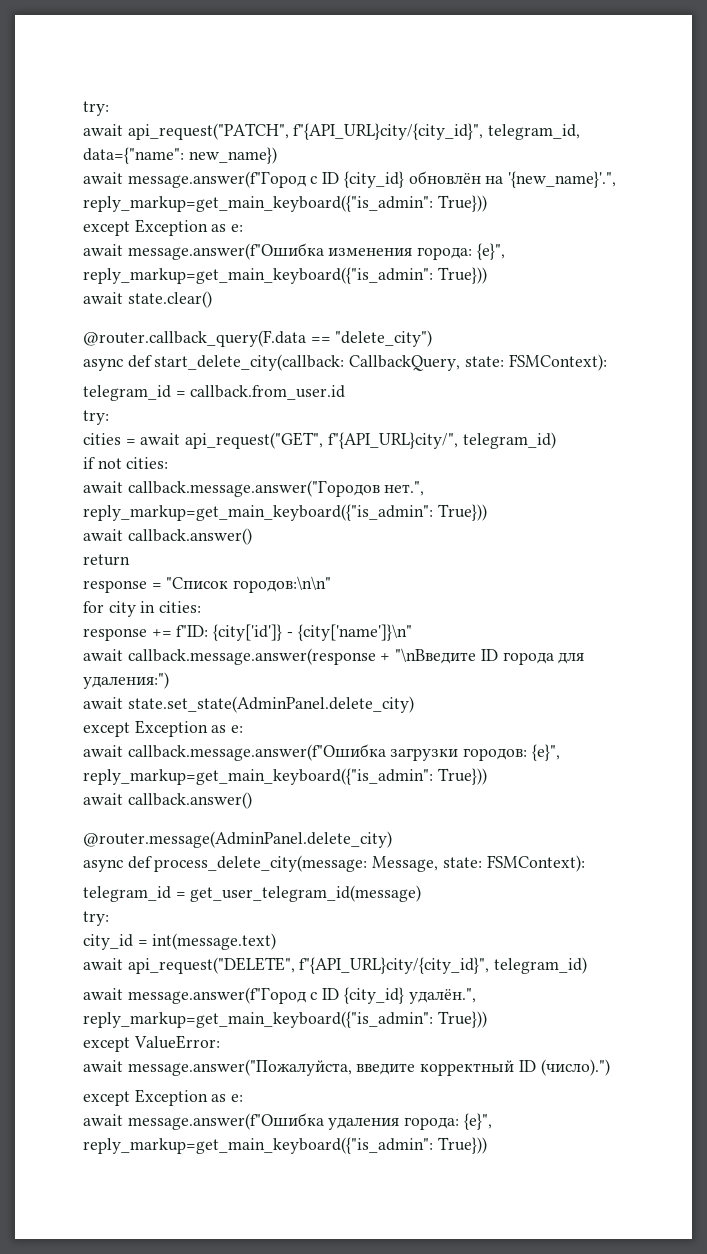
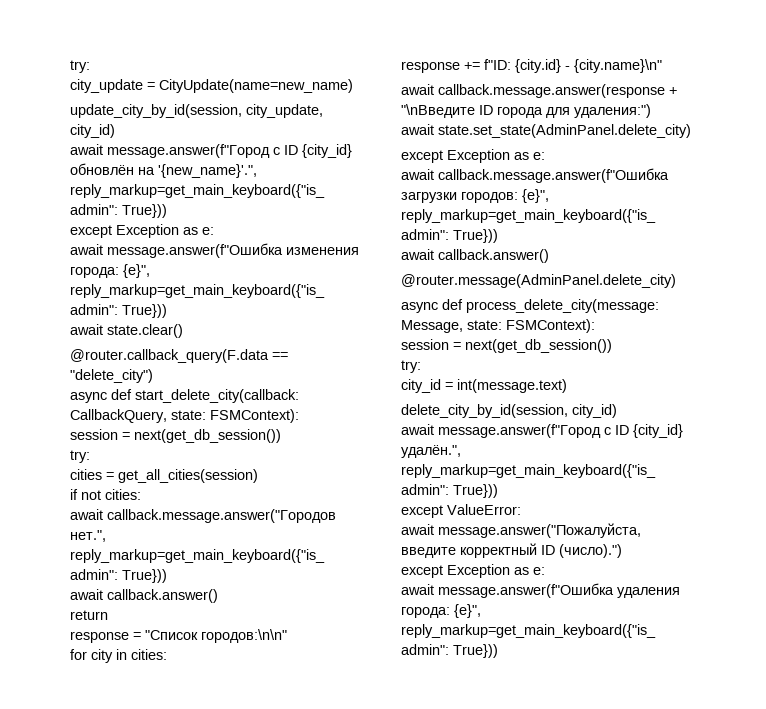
[83,101,109,116] [83,123,581,140] [83,147,277,164] try: // await api_request("PATCH", f"{API_URL}city/{city_id}", telegram_id, data={"name": new_name}) -> [70,60,90,73] [70,79,353,93] [70,104,323,118] [70,124,115,138] try: // city_update = CityUpdate(name=new_name) // update_city_by_id(session, city_update, city_id)
[83,385,346,401] telegram_id = callback.from_user.id -> [70,429,281,443] session = next(get_db_session())
[140,432,556,449] await api_request("GET", f"{API_URL}city/", telegram_id) -> [118,469,258,483] get_all_cities(session)
[213,624,412,641] {city['id']} - {city['name']}\n" -> [515,59,662,73] {city.id} - {city.name}\n"
[83,885,422,902] telegram_id = get_user_telegram_id(message) -> [401,339,612,353] session = next(get_db_session())
[83,957,588,974] await api_request("DELETE", f"{API_URL}city/{city_id}", telegram_id) -> [401,404,617,418] delete_city_by_id(session, city_id)

